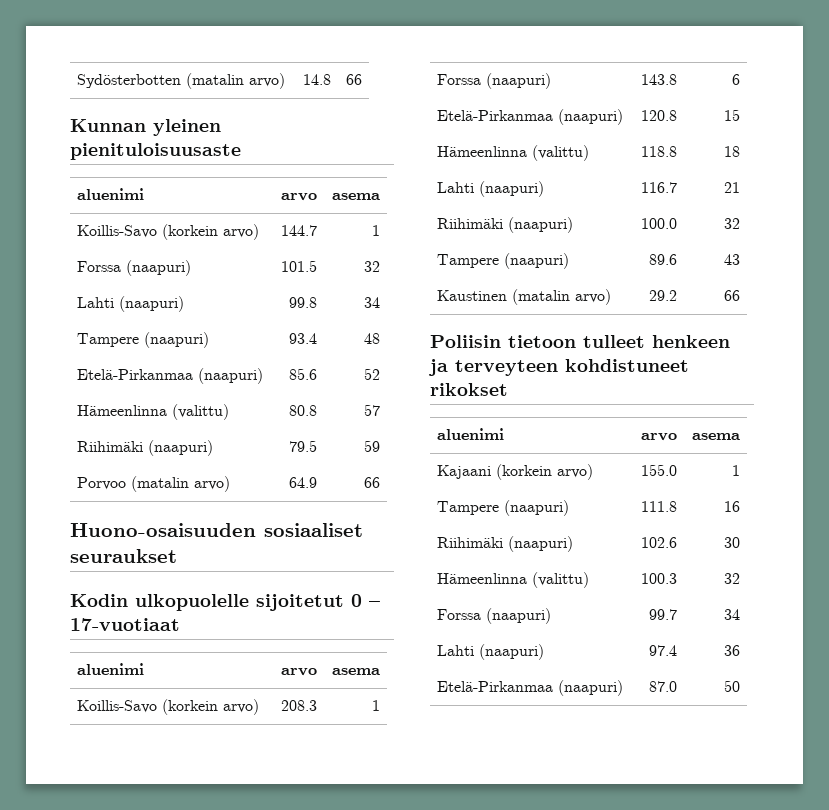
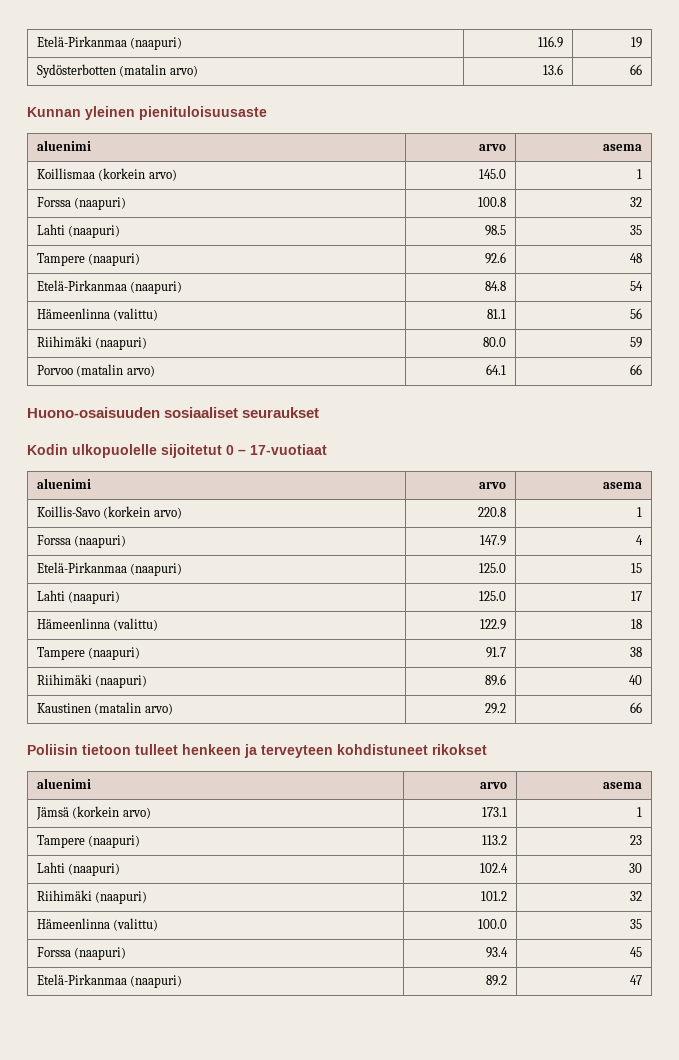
(77, 81) none -> [36,36,183,50] [538,36,564,48] [631,37,643,48] Etelä-Pirkanmaa (naapuri) | 116.9 | 19 //
[302,74,331,85] 14.8 -> [543,64,564,75] 13.6
[77,224,260,240] [280,225,317,236] [371,225,380,236] [77,260,192,276] [280,260,317,272] Koillis-Savo (korkein arvo) | 144.7 | 1 // Forssa (naapuri) | 101.5 -> [36,168,177,181] [479,169,507,179] [637,169,643,179] [36,197,127,210] [478,197,507,207] Koillismaa (korkein arvo) | 145.0 | 1 // Forssa (naapuri) | 100.8
[288,297,317,308] [363,297,380,308] [77,332,210,348] [288,333,317,344] 99.8 | 34 // Tampere (naapuri) | 93.4 -> [485,225,507,236] [630,225,643,235] [36,253,141,266] [485,252,507,264] 98.5 | 35 // Tampere (naapuri) | 92.6
[288,368,317,380] [363,368,380,380] [77,404,230,420] [288,405,317,416] [363,404,380,416] [77,440,214,456] [288,440,317,452] 85.6 | 52 // Hämeenlinna (valittu) | 80.8 | 57 // Riihimäki (naapuri) | 79.5 -> [485,281,507,291] [630,281,644,291] [36,308,159,321] [487,309,507,319] [630,308,643,319] [36,336,148,350] [483,337,507,347] 84.8 | 54 // Hämeenlinna (valittu) | 81.1 | 56 // Riihimäki (naapuri) | 80.0
[288,477,317,488] 64.9 -> [486,364,507,375] 64.1
[280,700,317,711] [371,700,380,711] [437,73,552,89] [640,74,677,85] [731,74,740,85] [437,109,624,125] [640,110,677,121] 208.3 | 1 // Forssa (naapuri) | 143.8 | 6 // Etelä-Pirkanmaa (naapuri) | 120.8 -> [478,507,507,517] [637,507,643,517] [36,535,127,548] [480,535,507,546] [636,535,644,545] [36,562,183,576] [479,563,507,573] 220.8 | 1 // Forssa (naapuri) | 147.9 | 4 // Etelä-Pirkanmaa (naapuri) | 125.0
[437,145,590,161] [640,146,677,157] // Hämeenlinna (valittu) | 118.8 -> [36,590,121,604] [479,591,507,601] [631,591,643,601] [36,618,159,631] [480,619,507,630] // Lahti (naapuri) | 125.0 | 17 // Hämeenlinna (valittu) | 122.9
[437,181,545,197] [640,182,677,193] [723,182,740,193] [437,217,574,233] [640,218,677,229] [723,218,740,229] [437,253,570,269] Lahti (naapuri) | 116.7 | 21 // Riihimäki (naapuri) | 100.0 | 32 // Tampere (naapuri) -> [36,647,141,660] [486,647,507,658] [630,647,643,657] [36,674,148,688] Tampere (naapuri) | 91.7 | 38 // Riihimäki (naapuri)
[723,254,740,265] 43 -> [629,675,643,685] 40
[437,464,594,480] [640,464,677,476] Kajaani (korkein arvo) | 155.0 -> [35,806,151,820] [482,807,508,817] Jämsä (korkein arvo) | 173.1
[640,501,677,512] [723,501,740,512] [437,536,574,552] [640,537,677,548] [723,537,740,548] [437,572,590,588] [640,573,677,584] [723,573,740,584] [437,608,552,624] [648,609,677,620] [723,609,740,620] [437,644,545,660] [648,645,677,656] [723,645,740,656] [437,680,624,696] [648,681,677,692] [723,680,740,692] 111.8 | 16 // Riihimäki (naapuri) | 102.6 | 30 // Hämeenlinna (valittu) | 100.3 | 32 // Forssa (naapuri) | 99.7 | 34 // Lahti (naapuri) | 97.4 | 36 // Etelä-Pirkanmaa (naapuri) | 87.0 | 50 -> [482,835,508,845] [630,835,643,845] [36,862,121,876] [480,863,509,873] [629,863,643,873] [36,890,148,904] [481,891,508,901] [630,891,643,901] [36,918,159,931] [478,919,508,929] [630,919,643,929] [36,947,127,960] [486,947,509,958] [630,947,643,957] [36,974,183,988] [486,975,508,986] [630,975,643,985] 113.2 | 23 // Lahti (naapuri) | 102.4 | 30 // Riihimäki (naapuri) | 101.2 | 32 // Hämeenlinna (valittu) | 100.0 | 35 // Forssa (naapuri) | 93.4 | 45 // Etelä-Pirkanmaa (naapuri) | 89.2 | 47

